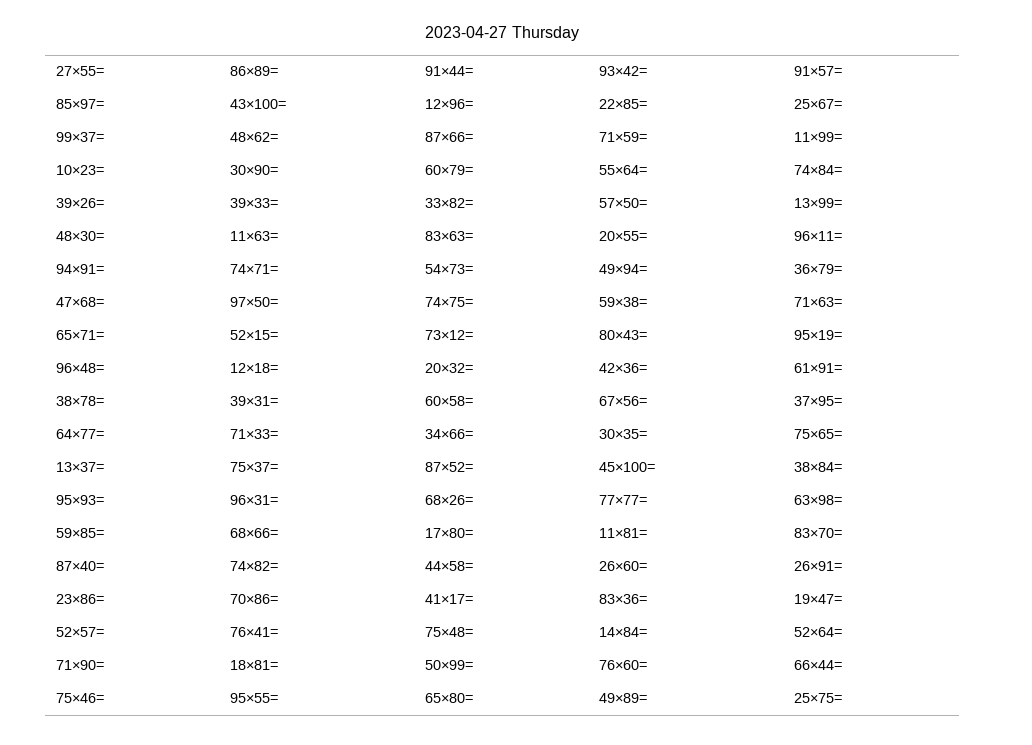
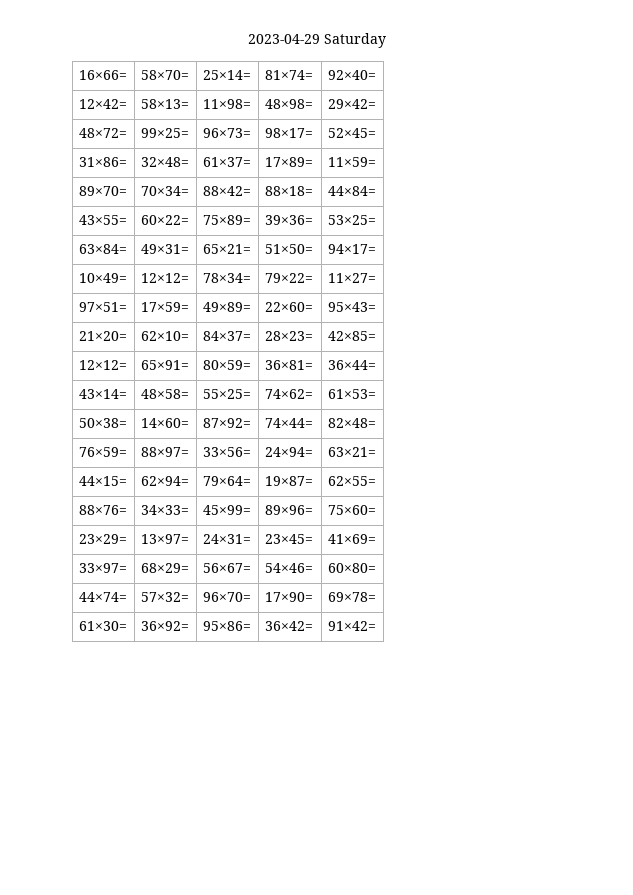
[425,26,579,41] [56,66,105,76] [230,66,279,76] [425,66,474,76] [599,66,648,76] [794,66,843,76] [56,99,105,109] [230,99,287,109] [425,99,474,109] [599,99,648,109] [794,99,843,109] [56,132,105,142] [230,132,279,142] [425,132,474,142] [599,132,648,142] [794,132,843,142] [56,165,105,175] [230,165,279,175] [425,165,474,175] [599,165,648,175] [794,165,843,175] [56,198,105,208] [230,198,279,208] [425,198,474,208] [599,198,648,208] [794,198,843,208] [56,231,105,241] [230,231,279,241] [425,231,474,241] [599,231,648,241] [794,231,843,241] [56,264,105,274] [230,264,279,274] [425,264,474,274] [599,264,648,274] [794,264,843,274] [56,297,105,307] [230,297,279,307] [425,297,474,307] [599,297,648,307] [794,297,843,307] [56,330,105,340] [230,330,279,340] [425,330,474,340] [599,330,648,340] [794,330,843,340] [56,363,105,373] [230,363,279,373] [425,363,474,373] [599,363,648,373] [794,363,843,373] [56,396,105,406] [230,396,279,406] [425,396,474,406] [599,396,648,406] [794,396,843,406] [56,429,105,439] [230,429,279,439] [425,429,474,439] [599,429,648,439] [794,429,843,439] [56,462,105,472] [230,462,279,472] [425,462,474,472] [599,462,656,472] [794,462,843,472] [56,495,105,505] [230,495,279,505] [425,495,474,505] [599,495,648,505] [794,495,843,505] [56,528,105,538] [230,528,279,538] [425,528,474,538] [599,528,648,538] [794,528,843,538] [56,561,105,571] [230,561,279,571] [425,561,474,571] [599,561,648,571] [794,561,843,571] [56,594,105,604] [230,594,279,604] [425,594,474,604] [599,594,648,604] [794,594,843,604] [56,627,105,637] [230,627,279,637] [425,627,474,637] [599,627,648,637] [794,627,843,637] [56,660,105,670] [230,660,279,670] [425,660,474,670] [599,660,648,670] [794,660,843,670] [56,693,105,703] [230,693,279,703] [425,693,474,703] [599,693,648,703] [794,693,843,703] 2023-04-27 Thursday // 27×55= | 86×89= | 91×44= | 93×42= | 91×57= // 85×97= | 43×100= | 12×96= | 22×85= | 25×67= // 99×37= | 48×62= | 87×66= | 71×59= | 11×99= // 10×23= | 30×90= | 60×79= | 55×64= | 74×84= // 39×26= | 39×33= | 33×82= | 57×50= | 13×99= // 48×30= | 11×63= | 83×63= | 20×55= | 96×11= // 94×91= | 74×71= | 54×73= | 49×94= | 36×79= // 47×68= | 97×50= | 74×75= | 59×38= | 71×63= // 65×71= | 52×15= | 73×12= | 80×43= | 95×19= // 96×48= | 12×18= | 20×32= | 42×36= | 61×91= // 38×78= | 39×31= | 60×58= | 67×56= | 37×95= // 64×77= | 71×33= | 34×66= | 30×35= | 75×65= // 13×37= | 75×37= | 87×52= | 45×100= | 38×84= // 95×93= | 96×31= | 68×26= | 77×77= | 63×98= // 59×85= | 68×66= | 17×80= | 11×81= | 83×70= // 87×40= | 74×82= | 44×58= | 26×60= | 26×91= // 23×86= | 70×86= | 41×17= | 83×36= | 19×47= // 52×57= | 76×41= | 75×48= | 14×84= | 52×64= // 71×90= | 18×81= | 50×99= | 76×60= | 66×44= // 75×46= | 95×55= | 65×80= | 49×89= | 25×75= -> [247,33,386,48] [78,70,127,80] [140,70,189,80] [202,70,251,80] [264,70,313,80] [327,70,376,80] [78,99,127,109] [140,99,189,109] [202,99,251,109] [264,99,313,109] [327,99,376,109] [78,128,127,138] [140,128,189,138] [202,128,251,138] [264,128,313,138] [327,128,376,138] [78,157,127,167] [140,157,189,167] [202,157,251,167] [264,157,313,167] [327,157,376,167] [78,186,127,196] [140,186,189,196] [202,186,251,196] [264,186,313,196] [327,186,376,196] [78,215,127,225] [140,215,189,225] [202,215,251,225] [264,215,313,225] [327,215,376,225] [78,244,127,254] [140,244,189,254] [202,244,251,254] [264,244,313,254] [327,244,376,254] [78,273,127,283] [140,273,189,283] [202,273,251,283] [264,273,313,283] [327,273,376,283] [78,302,127,312] [140,302,189,312] [202,302,251,312] [264,302,313,312] [327,302,376,312] [78,331,127,341] [140,331,189,341] [202,331,251,341] [264,331,313,341] [327,331,376,341] [78,360,127,370] [140,360,189,370] [202,360,251,370] [264,360,313,370] [327,360,376,370] [78,389,127,399] [140,389,189,399] [202,389,251,399] [264,389,313,399] [327,389,376,399] [78,418,127,428] [140,418,189,428] [202,418,251,428] [264,418,313,428] [327,418,376,428] [78,447,127,457] [140,447,189,457] [202,447,251,457] [264,447,313,457] [327,447,376,457] [78,476,127,486] [140,476,189,486] [202,476,251,486] [264,476,313,486] [327,476,376,486] [78,505,127,515] [140,505,189,515] [202,505,251,515] [264,505,313,515] [327,505,376,515] [78,534,127,544] [140,534,189,544] [202,534,251,544] [264,534,313,544] [327,534,376,544] [78,563,127,573] [140,563,189,573] [202,563,251,573] [264,563,313,573] [327,563,376,573] [78,592,127,602] [140,592,189,602] [202,592,251,602] [264,592,313,602] [327,592,376,602] [78,621,127,631] [140,621,189,631] [202,621,251,631] [264,621,313,631] [327,621,376,631] 2023-04-29 Saturday // 16×66= | 58×70= | 25×14= | 81×74= | 92×40= // 12×42= | 58×13= | 11×98= | 48×98= | 29×42= // 48×72= | 99×25= | 96×73= | 98×17= | 52×45= // 31×86= | 32×48= | 61×37= | 17×89= | 11×59= // 89×70= | 70×34= | 88×42= | 88×18= | 44×84= // 43×55= | 60×22= | 75×89= | 39×36= | 53×25= // 63×84= | 49×31= | 65×21= | 51×50= | 94×17= // 10×49= | 12×12= | 78×34= | 79×22= | 11×27= // 97×51= | 17×59= | 49×89= | 22×60= | 95×43= // 21×20= | 62×10= | 84×37= | 28×23= | 42×85= // 12×12= | 65×91= | 80×59= | 36×81= | 36×44= // 43×14= | 48×58= | 55×25= | 74×62= | 61×53= // 50×38= | 14×60= | 87×92= | 74×44= | 82×48= // 76×59= | 88×97= | 33×56= | 24×94= | 63×21= // 44×15= | 62×94= | 79×64= | 19×87= | 62×55= // 88×76= | 34×33= | 45×99= | 89×96= | 75×60= // 23×29= | 13×97= | 24×31= | 23×45= | 41×69= // 33×97= | 68×29= | 56×67= | 54×46= | 60×80= // 44×74= | 57×32= | 96×70= | 17×90= | 69×78= // 61×30= | 36×92= | 95×86= | 36×42= | 91×42=

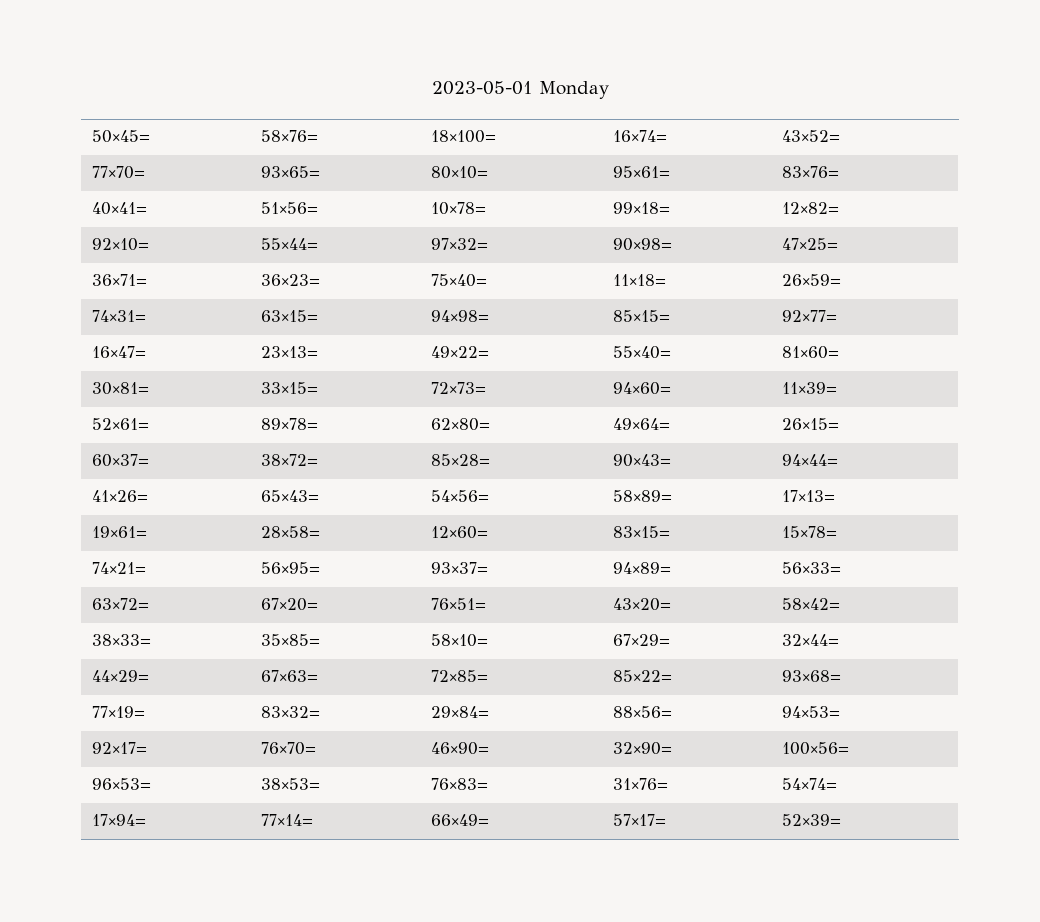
[247,33,386,48] [78,70,127,80] [140,70,189,80] [202,70,251,80] [264,70,313,80] [327,70,376,80] [78,99,127,109] [140,99,189,109] [202,99,251,109] [264,99,313,109] [327,99,376,109] [78,128,127,138] [140,128,189,138] [202,128,251,138] [264,128,313,138] [327,128,376,138] [78,157,127,167] [140,157,189,167] [202,157,251,167] [264,157,313,167] [327,157,376,167] [78,186,127,196] [140,186,189,196] [202,186,251,196] [264,186,313,196] [327,186,376,196] [78,215,127,225] [140,215,189,225] [202,215,251,225] [264,215,313,225] [327,215,376,225] [78,244,127,254] [140,244,189,254] [202,244,251,254] [264,244,313,254] [327,244,376,254] [78,273,127,283] [140,273,189,283] [202,273,251,283] [264,273,313,283] [327,273,376,283] [78,302,127,312] [140,302,189,312] [202,302,251,312] [264,302,313,312] [327,302,376,312] [78,331,127,341] [140,331,189,341] [202,331,251,341] [264,331,313,341] [327,331,376,341] [78,360,127,370] [140,360,189,370] [202,360,251,370] [264,360,313,370] [327,360,376,370] [78,389,127,399] [140,389,189,399] [202,389,251,399] [264,389,313,399] [327,389,376,399] [78,418,127,428] [140,418,189,428] [202,418,251,428] [264,418,313,428] [327,418,376,428] [78,447,127,457] [140,447,189,457] [202,447,251,457] [264,447,313,457] [327,447,376,457] [78,476,127,486] [140,476,189,486] [202,476,251,486] [264,476,313,486] [327,476,376,486] [78,505,127,515] [140,505,189,515] [202,505,251,515] [264,505,313,515] [327,505,376,515] [78,534,127,544] [140,534,189,544] [202,534,251,544] [264,534,313,544] [327,534,376,544] [78,563,127,573] [140,563,189,573] [202,563,251,573] [264,563,313,573] [327,563,376,573] [78,592,127,602] [140,592,189,602] [202,592,251,602] [264,592,313,602] [327,592,376,602] [78,621,127,631] [140,621,189,631] [202,621,251,631] [264,621,313,631] [327,621,376,631] 2023-04-29 Saturday // 16×66= | 58×70= | 25×14= | 81×74= | 92×40= // 12×42= | 58×13= | 11×98= | 48×98= | 29×42= // 48×72= | 99×25= | 96×73= | 98×17= | 52×45= // 31×86= | 32×48= | 61×37= | 17×89= | 11×59= // 89×70= | 70×34= | 88×42= | 88×18= | 44×84= // 43×55= | 60×22= | 75×89= | 39×36= | 53×25= // 63×84= | 49×31= | 65×21= | 51×50= | 94×17= // 10×49= | 12×12= | 78×34= | 79×22= | 11×27= // 97×51= | 17×59= | 49×89= | 22×60= | 95×43= // 21×20= | 62×10= | 84×37= | 28×23= | 42×85= // 12×12= | 65×91= | 80×59= | 36×81= | 36×44= // 43×14= | 48×58= | 55×25= | 74×62= | 61×53= // 50×38= | 14×60= | 87×92= | 74×44= | 82×48= // 76×59= | 88×97= | 33×56= | 24×94= | 63×21= // 44×15= | 62×94= | 79×64= | 19×87= | 62×55= // 88×76= | 34×33= | 45×99= | 89×96= | 75×60= // 23×29= | 13×97= | 24×31= | 23×45= | 41×69= // 33×97= | 68×29= | 56×67= | 54×46= | 60×80= // 44×74= | 57×32= | 96×70= | 17×90= | 69×78= // 61×30= | 36×92= | 95×86= | 36×42= | 91×42= -> [431,81,609,99] [92,130,151,143] [261,130,319,142] [431,130,497,143] [613,130,668,142] [782,130,841,142] [92,166,146,179] [261,166,321,178] [431,166,489,179] [613,166,671,178] [782,166,840,178] [92,202,148,215] [261,202,319,214] [431,202,487,215] [613,202,671,214] [782,202,840,214] [92,238,150,251] [261,238,319,250] [431,238,489,250] [613,238,673,251] [782,238,839,250] [92,274,148,286] [261,274,321,286] [431,274,488,287] [613,274,667,286] [782,274,842,286] [92,310,147,322] [261,310,319,322] [431,310,490,322] [613,310,671,322] [782,310,838,322] [92,346,147,358] [261,346,319,358] [431,346,490,358] [613,346,672,359] [782,346,840,359] [92,382,150,395] [261,382,319,394] [431,382,487,394] [613,382,672,395] [782,382,838,394] [92,418,150,430] [261,418,319,430] [431,418,491,431] [613,418,671,430] [782,418,840,430] [92,454,150,467] [261,454,319,466] [431,454,491,466] [613,454,672,467] [782,454,839,466] [92,490,149,502] [261,490,320,502] [431,490,490,502] [613,490,673,502] [782,490,836,502] [92,526,148,538] [261,526,321,538] [431,526,489,539] [613,526,671,538] [782,526,838,538] [92,562,147,574] [261,562,321,574] [431,562,489,574] [613,562,672,574] [782,562,842,574] [92,598,150,610] [261,598,319,611] [431,598,487,610] [613,598,672,611] [782,598,841,610] [92,634,152,646] [261,634,321,646] [431,634,489,647] [613,634,671,646] [782,634,840,646] [92,670,150,682] [261,670,319,682] [431,670,489,682] [613,670,673,682] [782,670,842,682] [92,706,146,718] [261,706,321,718] [431,706,490,718] [613,706,673,718] [782,706,841,718] [92,742,148,754] [261,742,317,755] [431,742,490,755] [613,742,673,755] [782,742,850,755] [92,778,152,790] [261,778,321,790] [431,778,489,790] [613,778,669,790] [782,778,838,790] [92,814,147,826] [261,814,314,826] [431,814,490,826] [613,814,667,826] [782,814,842,826] 2023-05-01 Monday // 50×45= | 58×76= | 18×100= | 16×74= | 43×52= // 77×70= | 93×65= | 80×10= | 95×61= | 83×76= // 40×41= | 51×56= | 10×78= | 99×18= | 12×82= // 92×10= | 55×44= | 97×32= | 90×98= | 47×25= // 36×71= | 36×23= | 75×40= | 11×18= | 26×59= // 74×31= | 63×15= | 94×98= | 85×15= | 92×77= // 16×47= | 23×13= | 49×22= | 55×40= | 81×60= // 30×81= | 33×15= | 72×73= | 94×60= | 11×39= // 52×61= | 89×78= | 62×80= | 49×64= | 26×15= // 60×37= | 38×72= | 85×28= | 90×43= | 94×44= // 41×26= | 65×43= | 54×56= | 58×89= | 17×13= // 19×61= | 28×58= | 12×60= | 83×15= | 15×78= // 74×21= | 56×95= | 93×37= | 94×89= | 56×33= // 63×72= | 67×20= | 76×51= | 43×20= | 58×42= // 38×33= | 35×85= | 58×10= | 67×29= | 32×44= // 44×29= | 67×63= | 72×85= | 85×22= | 93×68= // 77×19= | 83×32= | 29×84= | 88×56= | 94×53= // 92×17= | 76×70= | 46×90= | 32×90= | 100×56= // 96×53= | 38×53= | 76×83= | 31×76= | 54×74= // 17×94= | 77×14= | 66×49= | 57×17= | 52×39=

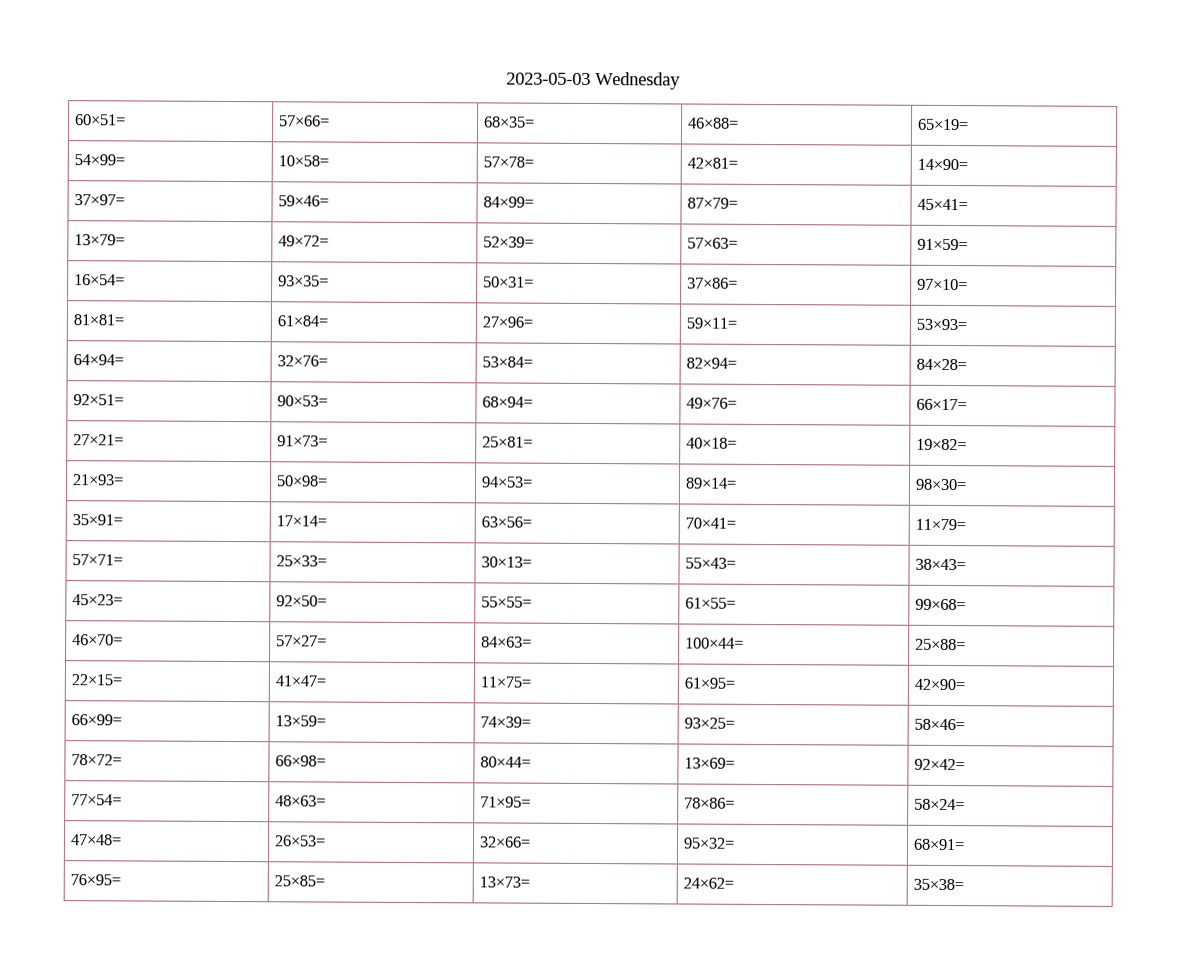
[431,81,609,99] [92,130,151,143] [261,130,319,142] [431,130,497,143] [613,130,668,142] [782,130,841,142] [92,166,146,179] [261,166,321,178] [431,166,489,179] [613,166,671,178] [782,166,840,178] [92,202,148,215] [261,202,319,214] [431,202,487,215] [613,202,671,214] [782,202,840,214] [92,238,150,251] [261,238,319,250] [431,238,489,250] [613,238,673,251] [782,238,839,250] [92,274,148,286] [261,274,321,286] [431,274,488,287] [613,274,667,286] [782,274,842,286] [92,310,147,322] [261,310,319,322] [431,310,490,322] [613,310,671,322] [782,310,838,322] [92,346,147,358] [261,346,319,358] [431,346,490,358] [613,346,672,359] [782,346,840,359] [92,382,150,395] [261,382,319,394] [431,382,487,394] [613,382,672,395] [782,382,838,394] [92,418,150,430] [261,418,319,430] [431,418,491,431] [613,418,671,430] [782,418,840,430] [92,454,150,467] [261,454,319,466] [431,454,491,466] [613,454,672,467] [782,454,839,466] [92,490,149,502] [261,490,320,502] [431,490,490,502] [613,490,673,502] [782,490,836,502] [92,526,148,538] [261,526,321,538] [431,526,489,539] [613,526,671,538] [782,526,838,538] [92,562,147,574] [261,562,321,574] [431,562,489,574] [613,562,672,574] [782,562,842,574] [92,598,150,610] [261,598,319,611] [431,598,487,610] [613,598,672,611] [782,598,841,610] [92,634,152,646] [261,634,321,646] [431,634,489,647] [613,634,671,646] [782,634,840,646] [92,670,150,682] [261,670,319,682] [431,670,489,682] [613,670,673,682] [782,670,842,682] [92,706,146,718] [261,706,321,718] [431,706,490,718] [613,706,673,718] [782,706,841,718] [92,742,148,754] [261,742,317,755] [431,742,490,755] [613,742,673,755] [782,742,850,755] [92,778,152,790] [261,778,321,790] [431,778,489,790] [613,778,669,790] [782,778,838,790] [92,814,147,826] [261,814,314,826] [431,814,490,826] [613,814,667,826] [782,814,842,826] 2023-05-01 Monday // 50×45= | 58×76= | 18×100= | 16×74= | 43×52= // 77×70= | 93×65= | 80×10= | 95×61= | 83×76= // 40×41= | 51×56= | 10×78= | 99×18= | 12×82= // 92×10= | 55×44= | 97×32= | 90×98= | 47×25= // 36×71= | 36×23= | 75×40= | 11×18= | 26×59= // 74×31= | 63×15= | 94×98= | 85×15= | 92×77= // 16×47= | 23×13= | 49×22= | 55×40= | 81×60= // 30×81= | 33×15= | 72×73= | 94×60= | 11×39= // 52×61= | 89×78= | 62×80= | 49×64= | 26×15= // 60×37= | 38×72= | 85×28= | 90×43= | 94×44= // 41×26= | 65×43= | 54×56= | 58×89= | 17×13= // 19×61= | 28×58= | 12×60= | 83×15= | 15×78= // 74×21= | 56×95= | 93×37= | 94×89= | 56×33= // 63×72= | 67×20= | 76×51= | 43×20= | 58×42= // 38×33= | 35×85= | 58×10= | 67×29= | 32×44= // 44×29= | 67×63= | 72×85= | 85×22= | 93×68= // 77×19= | 83×32= | 29×84= | 88×56= | 94×53= // 92×17= | 76×70= | 46×90= | 32×90= | 100×56= // 96×53= | 38×53= | 76×83= | 31×76= | 54×74= // 17×94= | 77×14= | 66×49= | 57×17= | 52×39= -> [506,72,681,90] [74,114,127,126] [278,115,331,127] [483,116,536,128] [687,117,740,129] [917,118,970,131] [74,154,126,166] [278,155,330,167] [483,156,535,168] [687,157,739,169] [917,158,969,171] [74,194,126,206] [278,195,330,207] [483,196,535,208] [687,197,739,209] [917,198,969,211] [74,234,126,246] [278,235,330,247] [483,236,535,248] [687,237,739,249] [917,238,969,251] [74,274,126,286] [278,275,330,287] [483,276,535,288] [687,277,739,289] [917,278,969,291] [73,314,125,326] [277,315,329,327] [482,316,534,328] [686,317,738,329] [916,318,968,331] [73,354,125,366] [277,355,329,367] [482,356,534,368] [686,357,738,369] [916,358,968,371] [73,394,125,406] [277,395,329,407] [482,396,534,408] [686,397,738,409] [916,398,968,411] [73,434,125,446] [277,435,329,447] [482,436,534,448] [686,437,738,449] [916,438,968,451] [72,474,125,486] [276,475,329,487] [481,476,534,488] [685,477,738,489] [915,478,968,491] [72,514,124,526] [276,515,328,527] [481,516,533,528] [685,517,737,529] [915,518,967,531] [72,554,124,566] [276,555,328,567] [481,556,533,568] [685,557,737,569] [915,558,967,571] [72,594,124,606] [276,595,328,607] [481,596,533,608] [685,597,737,609] [915,598,967,611] [72,634,124,646] [276,635,328,647] [481,636,533,648] [685,637,745,649] [915,638,967,651] [71,674,123,686] [275,675,327,687] [480,676,532,688] [684,677,736,689] [914,678,966,691] [71,714,123,726] [275,715,327,727] [480,716,532,728] [684,717,736,729] [914,718,966,731] [71,754,123,766] [275,755,327,767] [480,756,532,768] [684,757,736,769] [914,758,966,771] [71,794,123,806] [275,795,327,807] [480,796,532,808] [684,797,736,809] [914,798,966,811] [70,834,123,846] [274,835,327,847] [479,836,532,848] [683,837,736,849] [913,838,966,851] [70,874,122,886] [274,875,326,887] [479,876,531,888] [683,877,735,889] [913,878,965,891] 2023-05-03 Wednesday // 60×51= | 57×66= | 68×35= | 46×88= | 65×19= // 54×99= | 10×58= | 57×78= | 42×81= | 14×90= // 37×97= | 59×46= | 84×99= | 87×79= | 45×41= // 13×79= | 49×72= | 52×39= | 57×63= | 91×59= // 16×54= | 93×35= | 50×31= | 37×86= | 97×10= // 81×81= | 61×84= | 27×96= | 59×11= | 53×93= // 64×94= | 32×76= | 53×84= | 82×94= | 84×28= // 92×51= | 90×53= | 68×94= | 49×76= | 66×17= // 27×21= | 91×73= | 25×81= | 40×18= | 19×82= // 21×93= | 50×98= | 94×53= | 89×14= | 98×30= // 35×91= | 17×14= | 63×56= | 70×41= | 11×79= // 57×71= | 25×33= | 30×13= | 55×43= | 38×43= // 45×23= | 92×50= | 55×55= | 61×55= | 99×68= // 46×70= | 57×27= | 84×63= | 100×44= | 25×88= // 22×15= | 41×47= | 11×75= | 61×95= | 42×90= // 66×99= | 13×59= | 74×39= | 93×25= | 58×46= // 78×72= | 66×98= | 80×44= | 13×69= | 92×42= // 77×54= | 48×63= | 71×95= | 78×86= | 58×24= // 47×48= | 26×53= | 32×66= | 95×32= | 68×91= // 76×95= | 25×85= | 13×73= | 24×62= | 35×38=

